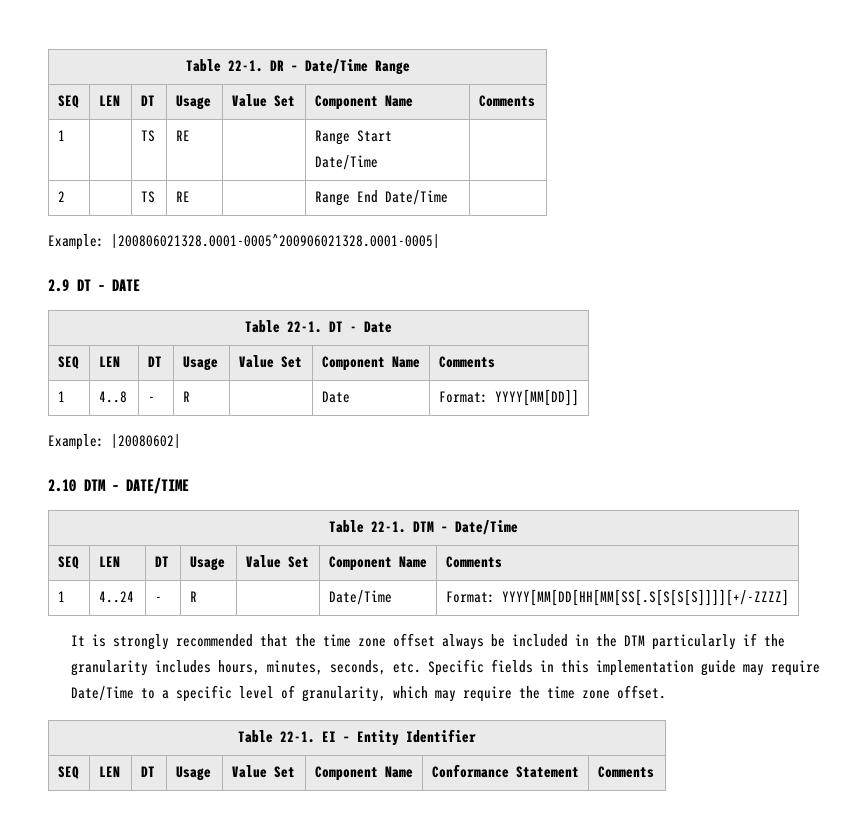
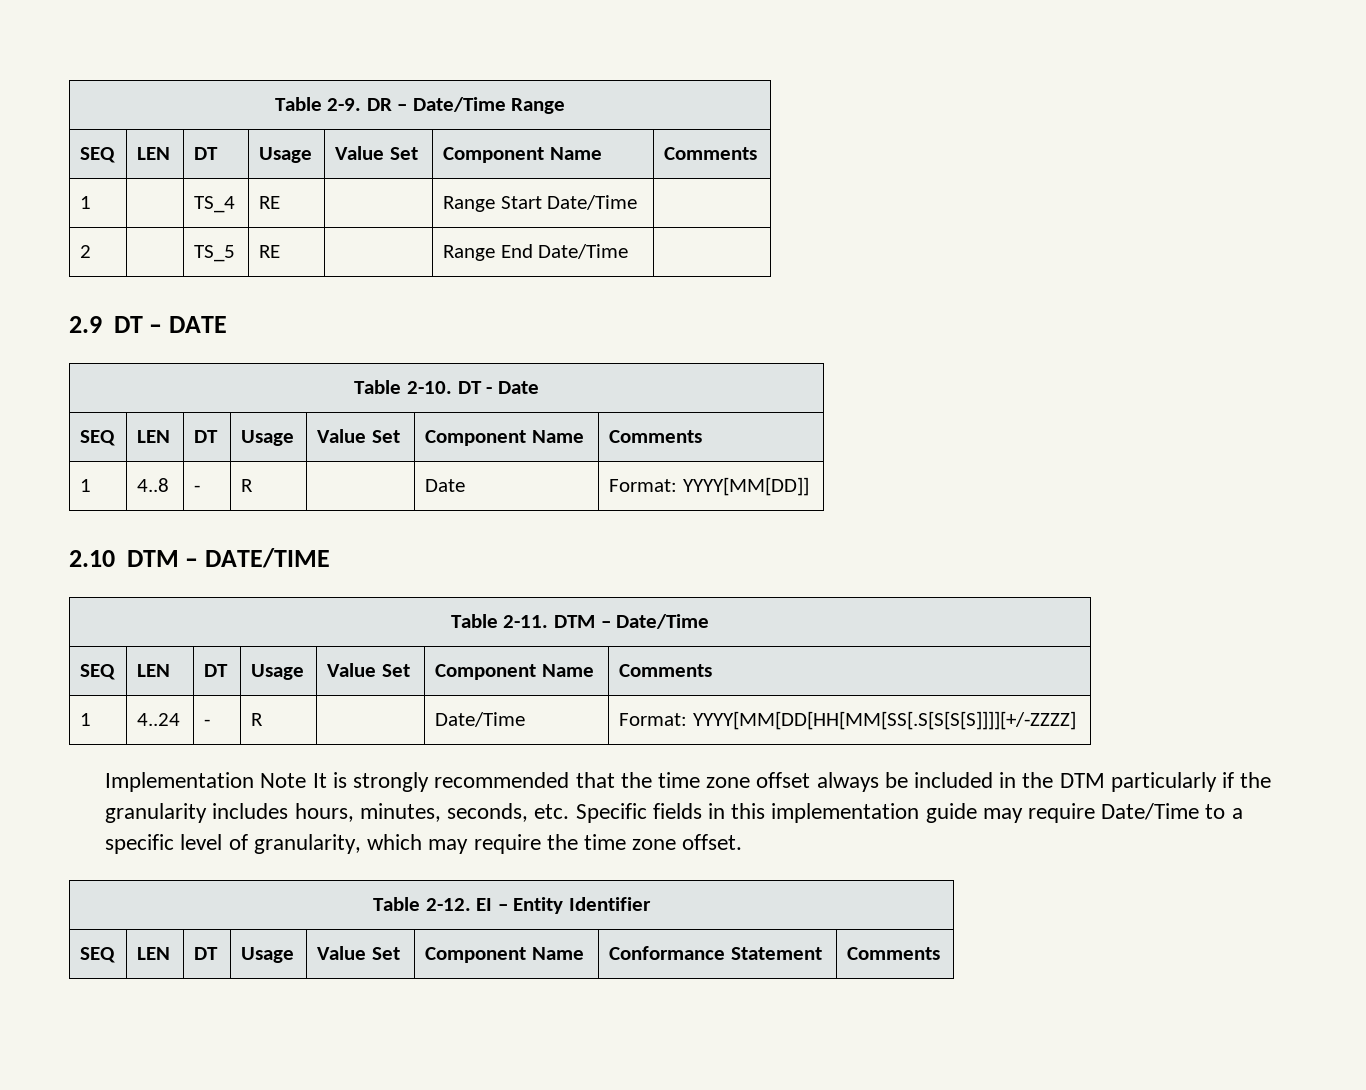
[185,59,263,72] Table 22-1. -> [274,97,362,111] Table 2-9.
[140,130,155,142] TS -> [194,196,236,213] TS_4
[140,191,155,203] TS -> [194,245,236,262] TS_5
[48,234,440,250] // Example: |200806021328.0001-0005^200906021328.0001-0005| -> (629, 251) none
[287,321,322,333] 22-1. -> [406,381,452,394] 2-10.
[48,434,181,450] // Example: |20080602| -> (809, 486) none
[371,521,406,533] 22-1. -> [503,615,549,628] 2-11.
(789, 597) none -> [105,772,307,792] Implementation Note
[280,731,315,743] 22-1. -> [425,898,471,911] 2-12.

